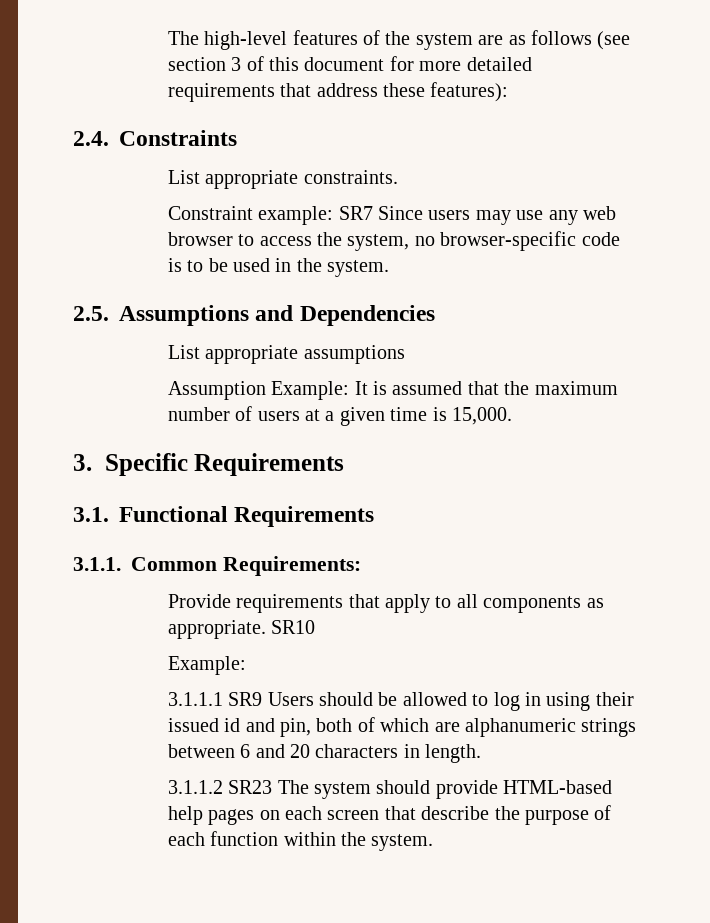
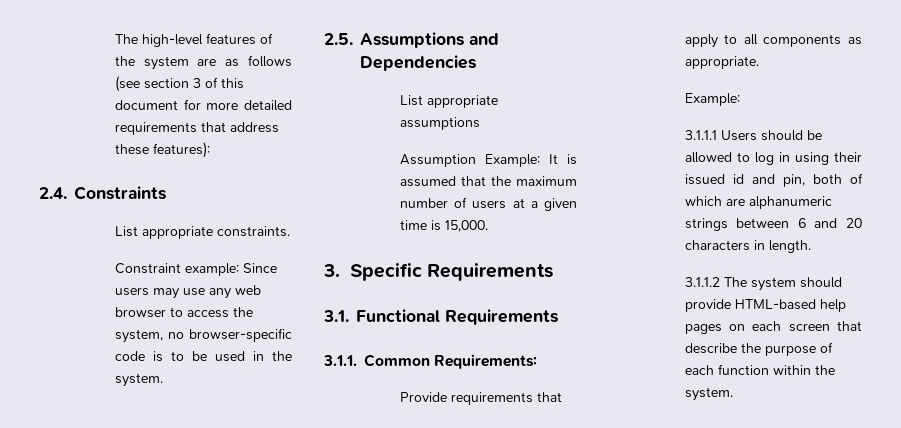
[338,206,373,220] SR7 -> (239, 269) none
[271,620,316,634] SR10 -> (759, 62) none
[228,692,263,706] SR9 -> (717, 135) none
[228,780,273,794] SR23 -> (720, 282) none

